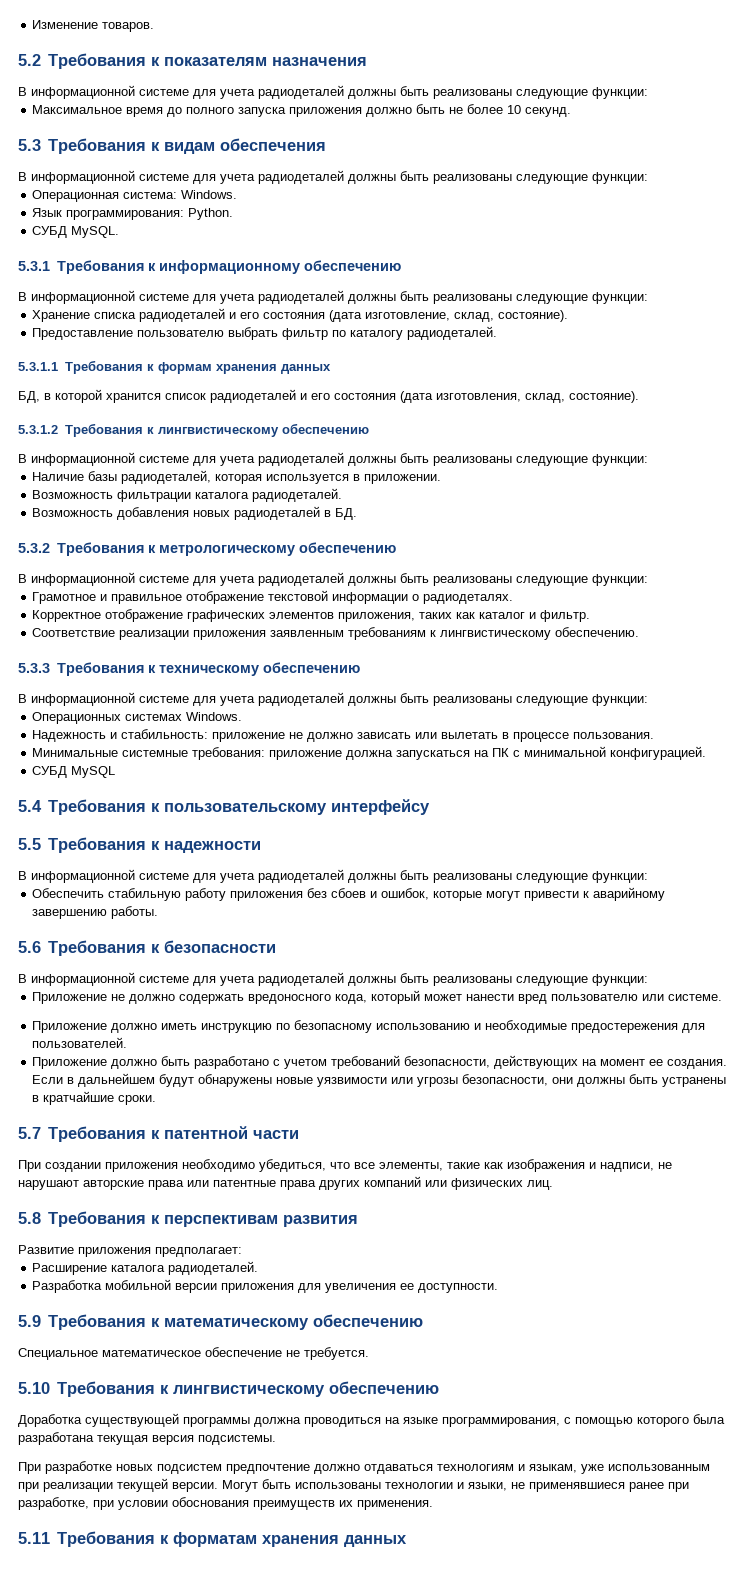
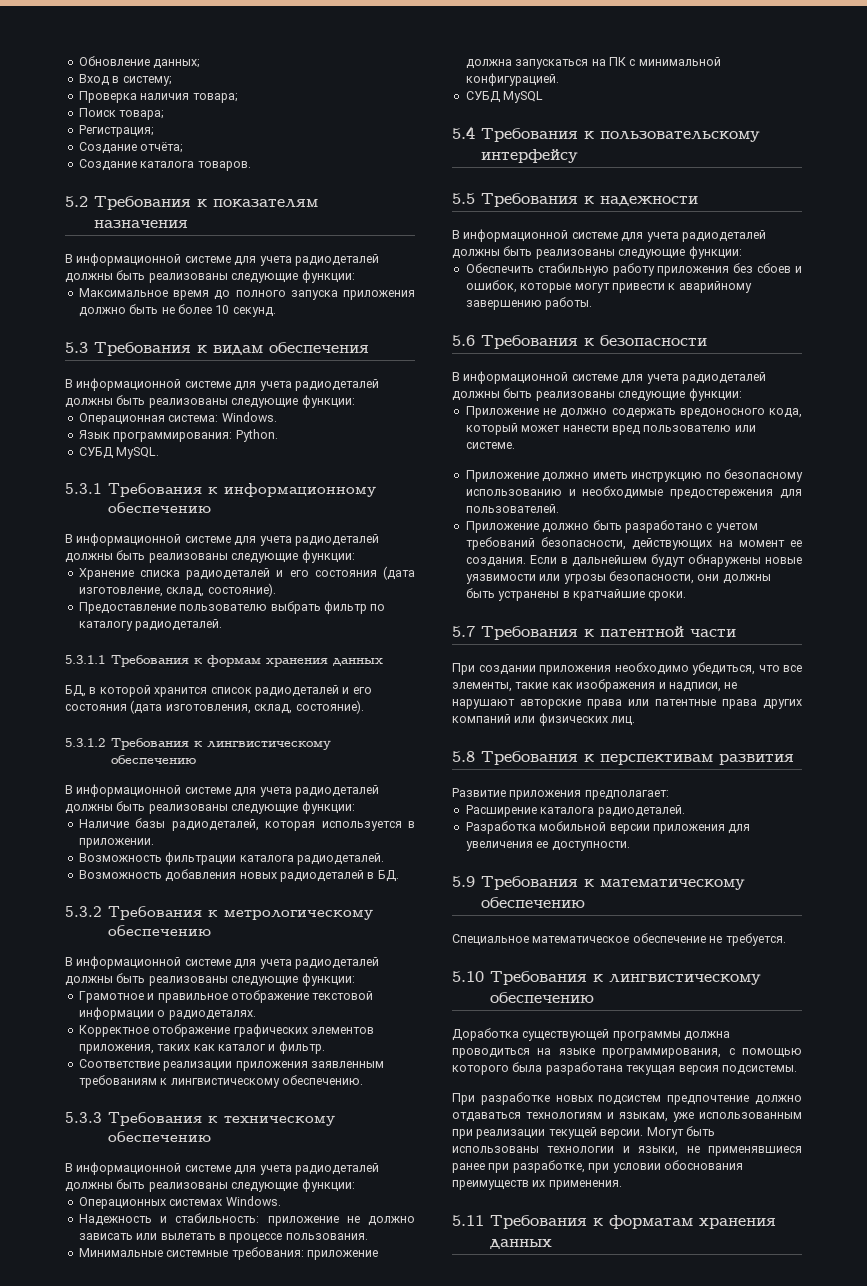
[32,20,99,29] Изменение -> [78,56,201,69] [78,74,172,86] [78,91,238,103] [78,108,165,120] [78,125,154,137] [78,142,184,154] [78,159,195,171] Обновление данных; // Вход в систему; // Проверка наличия товара; // Поиск товара; // Регистрация; // Создание отчёта; // Создание каталога

